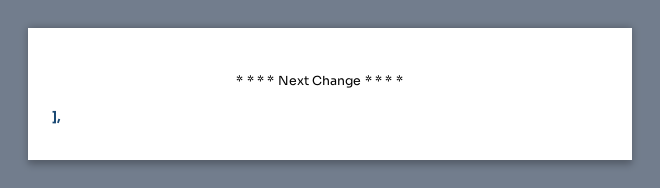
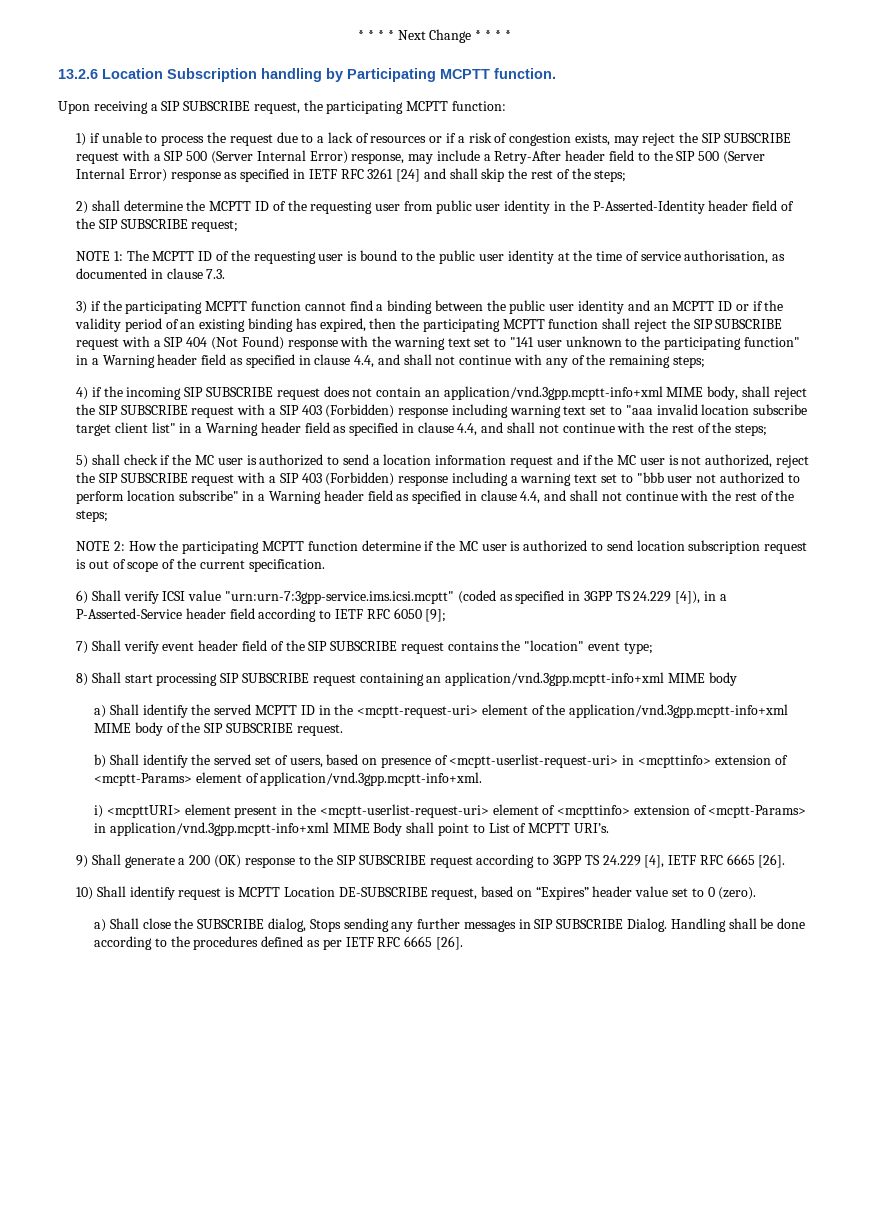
[52,110,61,124] ], -> [58,68,556,82] [58,100,507,114] [76,132,791,146] [76,150,765,164] [76,168,627,182] [76,200,794,214] [76,218,239,232] [76,250,786,264] [76,268,226,279] [76,300,784,314] [75,318,783,332] [76,336,800,350] [76,354,705,368] [76,386,807,400] [76,404,808,418] [76,422,768,436] [76,454,810,468] [76,472,800,486] [76,490,795,504] [76,510,109,522] [76,540,808,554] [76,558,325,572] [76,590,727,604] [76,608,447,622] [76,640,653,654] [76,672,737,686] [94,704,789,718] [94,722,343,736] [94,754,788,768] [94,772,483,786] [94,804,807,818] [94,822,609,836] [76,854,786,868] [76,886,757,900] [94,918,806,932] [94,936,463,950] 13.2.6 Location Subscription handling by Participating MCPTT function. // Upon receiving a SIP SUBSCRIBE request, the participating MCPTT function: // 1) if unable to process the request due to a lack of resources or if a risk of congestion exists, may reject the SIP SUBSCRIBE request with a SIP 500 (Server Internal Error) response, may include a Retry-After header field to the SIP 500 (Server Internal Error) response as specified in IETF RFC 3261 [24] and shall skip the rest of the steps; // 2) shall determine the MCPTT ID of the requesting user from public user identity in the P-Asserted-Identity header field of the SIP SUBSCRIBE request; // NOTE 1: The MCPTT ID of the requesting user is bound to the public user identity at the time of service authorisation, as documented in clause 7.3. // 3) if the participating MCPTT function cannot find a binding between the public user identity and an MCPTT ID or if the validity period of an existing binding has expired, then the participating MCPTT function shall reject the SIP SUBSCRIBE request with a SIP 404 (Not Found) response with the warning text set to "141 user unknown to the participating function" in a Warning header field as specified in clause 4.4, and shall not continue with any of the remaining steps; // 4) if the incoming SIP SUBSCRIBE request does not contain an application/vnd.3gpp.mcptt-info+xml MIME body, shall reject the SIP SUBSCRIBE request with a SIP 403 (Forbidden) response including warning text set to "aaa invalid location subscribe target client list" in a Warning header field as specified in clause 4.4, and shall not continue with the rest of the steps; // 5) shall check if the MC user is authorized to send a location information request and if the MC user is not authorized, reject the SIP SUBSCRIBE request with a SIP 403 (Forbidden) response including a warning text set to "bbb user not authorized to perform location subscribe" in a Warning header field as specified in clause 4.4, and shall not continue with the rest of the steps; // NOTE 2: How the participating MCPTT function determine if the MC user is authorized to send location subscription request is out of scope of the current specification. // 6) Shall verify ICSI value "urn:urn-7:3gpp-service.ims.icsi.mcptt" (coded as specified in 3GPP TS 24.229 [4]), in a P-Asserted-Service header field according to IETF RFC 6050 [9]; // 7) Shall verify event header field of the SIP SUBSCRIBE request contains the "location" event type; // 8) Shall start processing SIP SUBSCRIBE request containing an application/vnd.3gpp.mcptt-info+xml MIME body // a) Shall identify the served MCPTT ID in the <mcptt-request-uri> element of the application/vnd.3gpp.mcptt-info+xml MIME body of the SIP SUBSCRIBE request. // b) Shall identify the served set of users, based on presence of <mcptt-userlist-request-uri> in <mcpttinfo> extension of <mcptt-Params> element of application/vnd.3gpp.mcptt-info+xml. // i) <mcpttURI> element present in the <mcptt-userlist-request-uri> element of <mcpttinfo> extension of <mcptt-Params> in application/vnd.3gpp.mcptt-info+xml MIME Body shall point to List of MCPTT URI’s. // 9) Shall generate a 200 (OK) response to the SIP SUBSCRIBE request according to 3GPP TS 24.229 [4], IETF RFC 6665 [26]. // 10) Shall identify request is MCPTT Location DE-SUBSCRIBE request, based on “Expires” header value set to 0 (zero). // a) Shall close the SUBSCRIBE dialog, Stops sending any further messages in SIP SUBSCRIBE Dialog. Handling shall be done according to the procedures defined as per IETF RFC 6665 [26].

